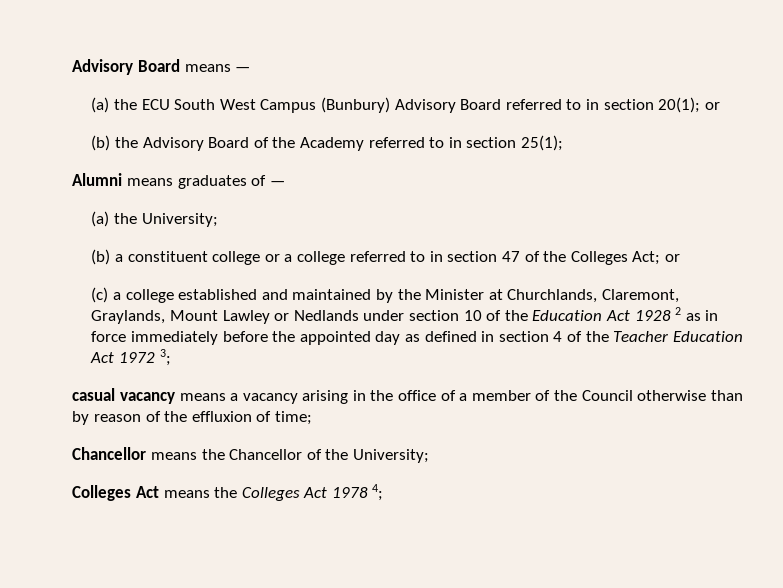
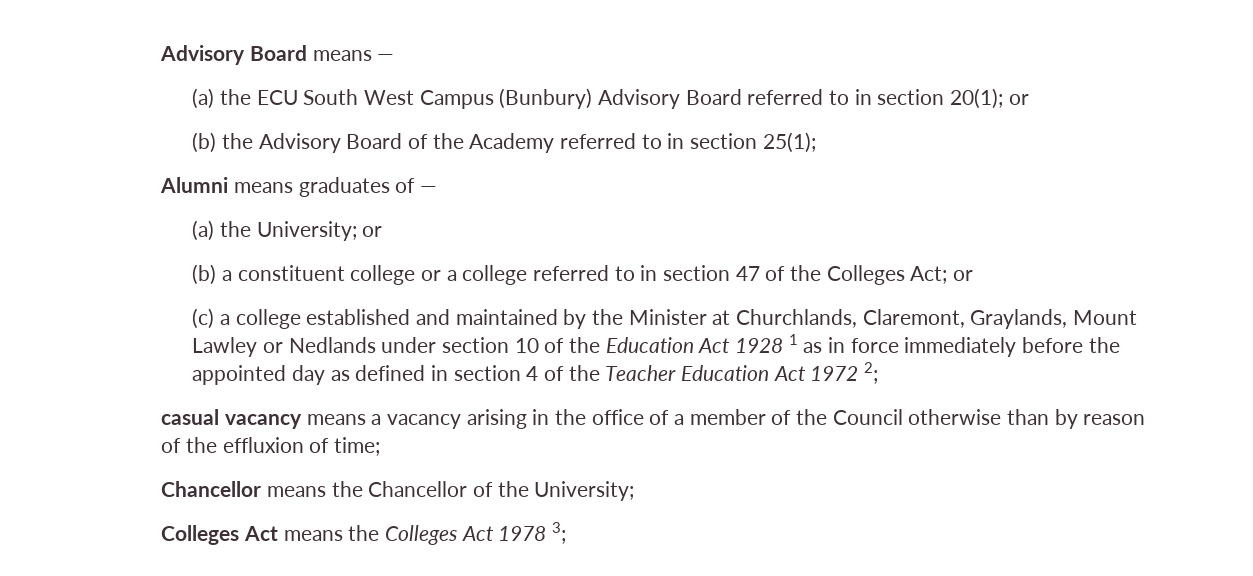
(218, 220) none -> [362,226,383,237] or
[675,307,682,315] 2 -> [788,334,798,345] 1
[159,349,171,366] 3; -> [863,362,878,384] 2;
[372,484,384,501] 4; -> [551,522,566,544] 3;

